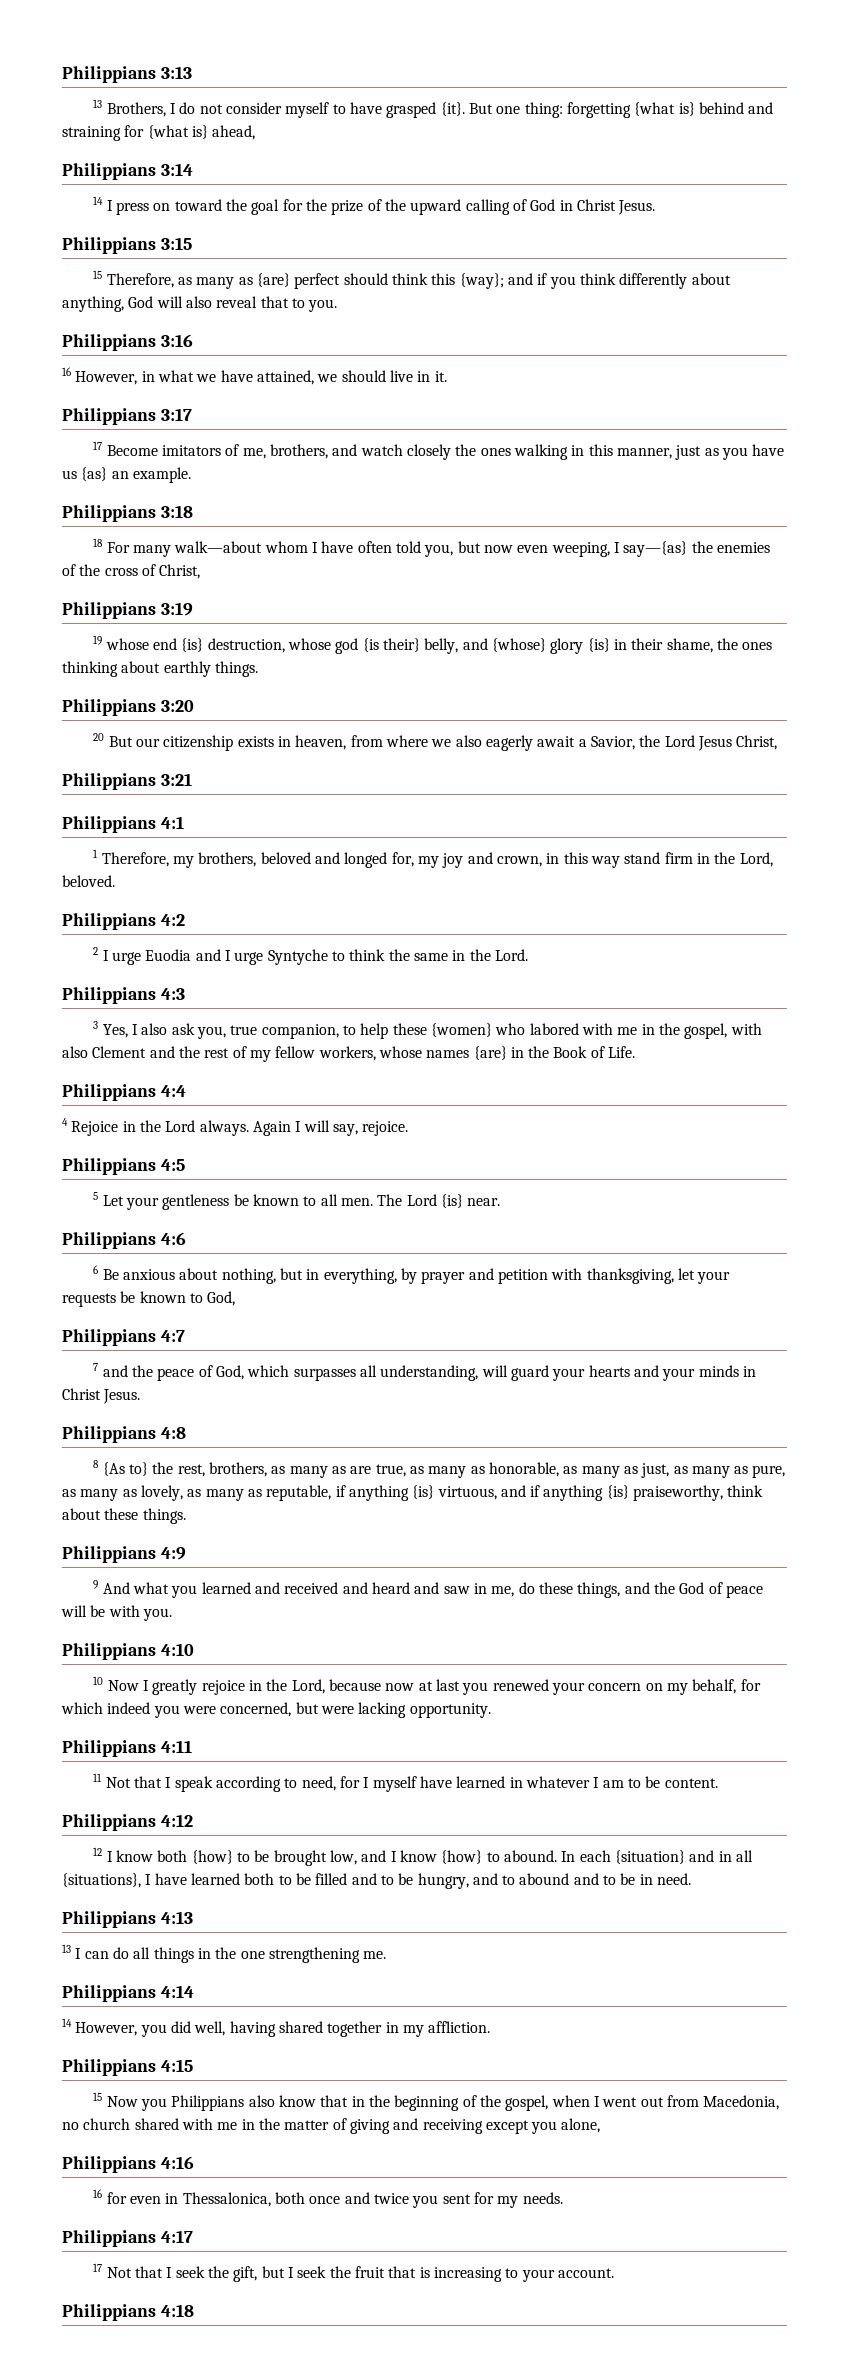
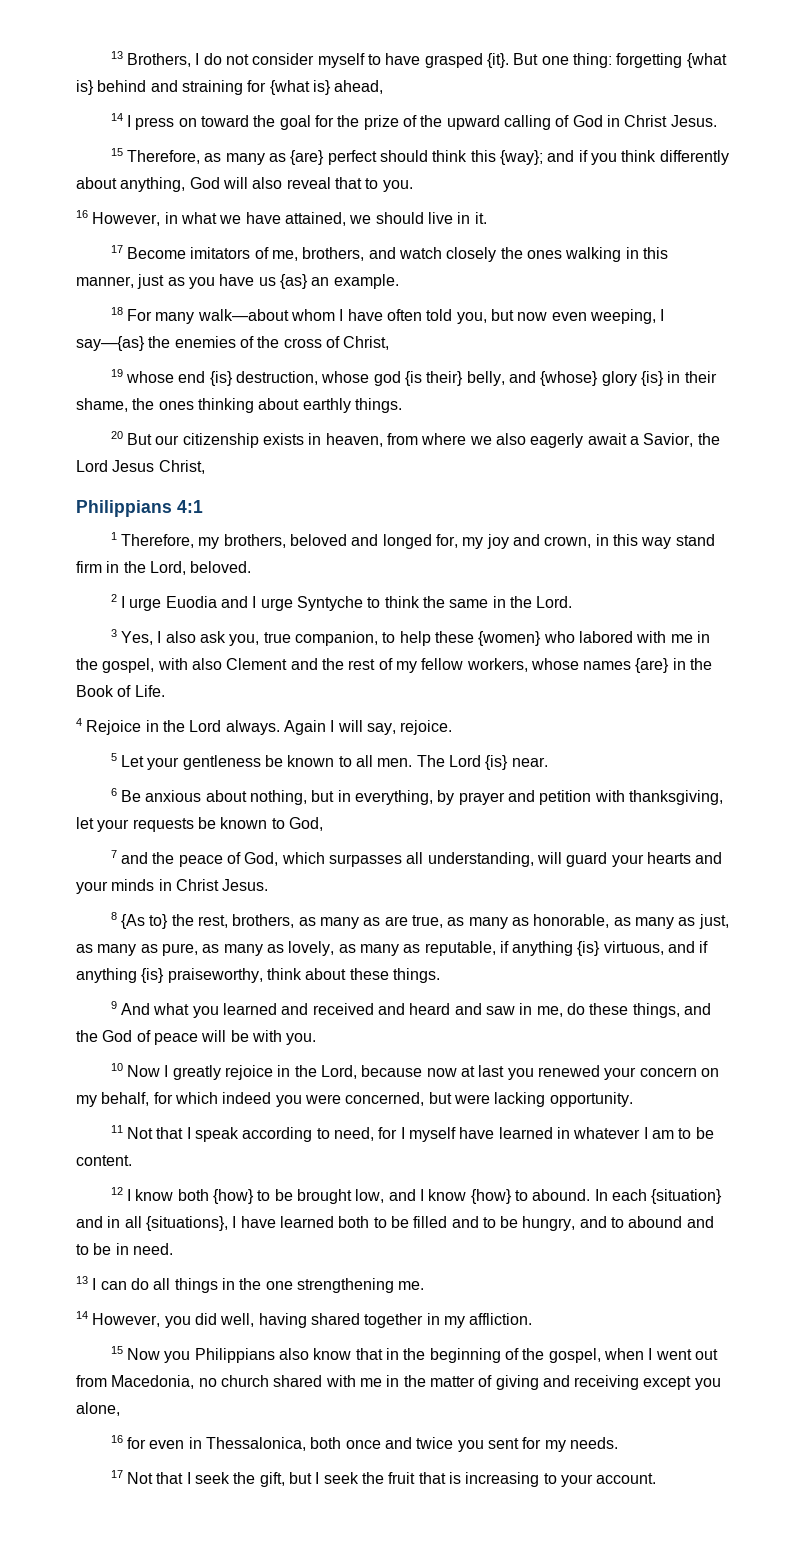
[62,66,192,83] Philippians 3:13 // -> (110, 55) none
[62,163,193,180] // Philippians 3:14 -> (384, 87) none
[62,237,192,254] // Philippians 3:15 -> (717, 121) none
[62,334,193,351] // Philippians 3:16 -> (413, 186) none
[62,408,192,425] // Philippians 3:17 -> (487, 218) none
[62,505,193,522] // Philippians 3:18 -> (399, 281) none
[62,602,193,619] // Philippians 3:19 -> (390, 343) none
[62,699,194,716] // Philippians 3:20 -> (402, 405) none
[62,773,192,790] // Philippians 3:21 -> (205, 467) none
[62,913,185,930] // Philippians 4:2 -> (252, 567) none
[62,987,185,1004] // Philippians 4:3 -> (573, 602) none
[62,1084,186,1101] // Philippians 4:4 -> (165, 691) none
[62,1158,185,1175] // Philippians 4:5 -> (453, 727) none
[62,1232,186,1249] // Philippians 4:6 -> (548, 762) none
[62,1329,185,1346] // Philippians 4:7 -> (323, 824) none
[62,1426,186,1443] // Philippians 4:8 -> (269, 885) none
[62,1546,186,1563] // Philippians 4:9 -> (440, 975) none
[62,1643,194,1660] // Philippians 4:10 -> (317, 1039) none
[62,1740,192,1757] // Philippians 4:11 -> (633, 1099) none
[62,1814,193,1831] // Philippians 4:12 -> (132, 1160) none
[62,1911,193,1928] // Philippians 4:13 -> (173, 1249) none
[62,1985,194,2002] // Philippians 4:14 -> (425, 1285) none
[62,2059,193,2076] // Philippians 4:15 -> (533, 1319) none
[62,2156,194,2173] // Philippians 4:16 -> (120, 1409) none
[62,2230,193,2247] // Philippians 4:17 -> (619, 1443) none
[62,2304,194,2321] // Philippians 4:18 -> (657, 1478) none

